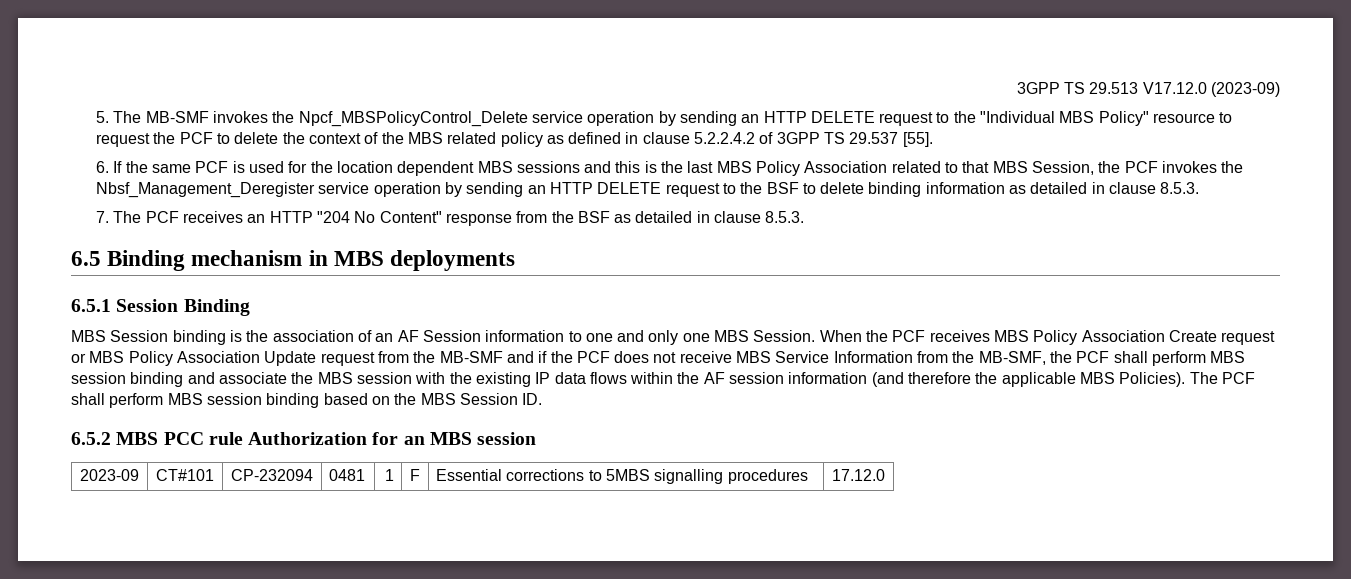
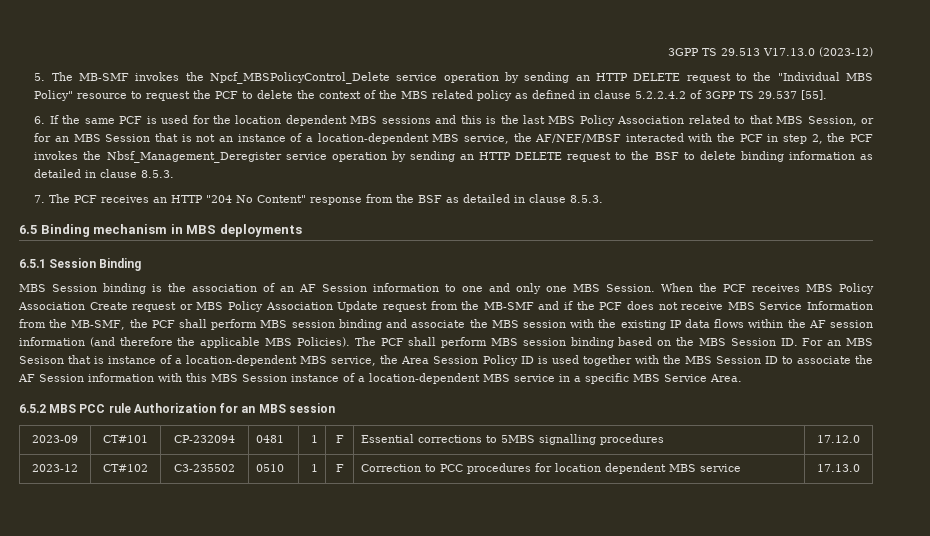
[1142,82,1280,97] V17.12.0 (2023-09) -> [763,47,873,57] V17.13.0 (2023-12)
(1095, 168) none -> [860,118,874,124] [34,133,823,144] or for an MBS Session that is not an instance of a location-dependent MBS service, the AF/NEF/MBSF interacted with the PCF in step 2,
(543, 399) none -> [802,338,874,346] [19,355,873,366] [18,373,742,384] For an MBS Sesison that is instance of a location-dependent MBS service, the Area Session Policy ID is used together with the MBS Session ID to associate the AF Session information with this MBS Session instance of a location-dependent MBS service in a specific MBS Service Area.
(885, 475) none -> [32,464,78,472] [103,464,148,472] [174,464,235,472] [255,464,284,472] [311,464,319,472] [335,464,344,472] [360,463,741,474] [817,464,860,472] // 2023-12 | CT#102 | C3-235502 | 0510 | 1 | F | Correction to PCC procedures for location dependent MBS service | 17.13.0

